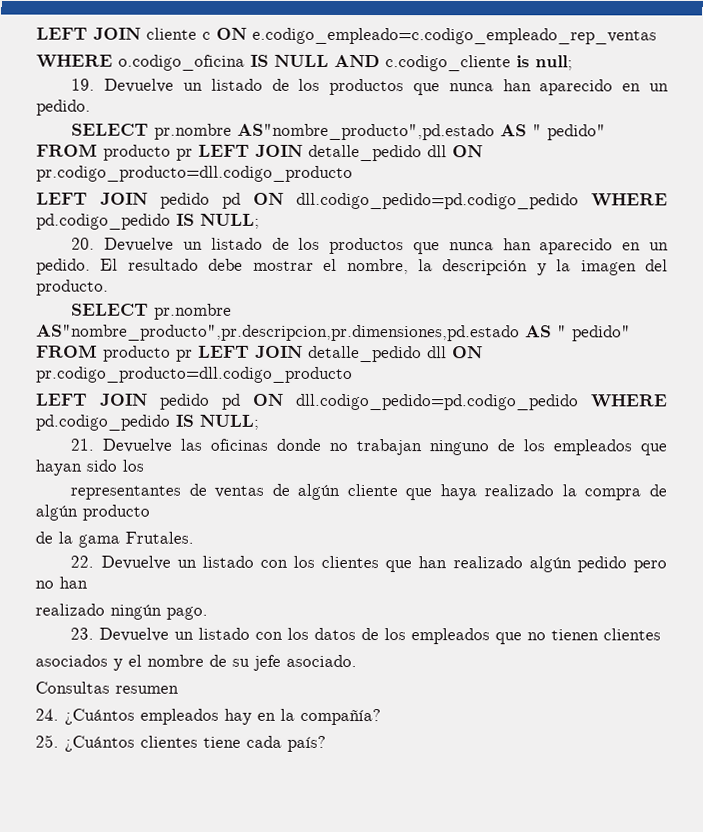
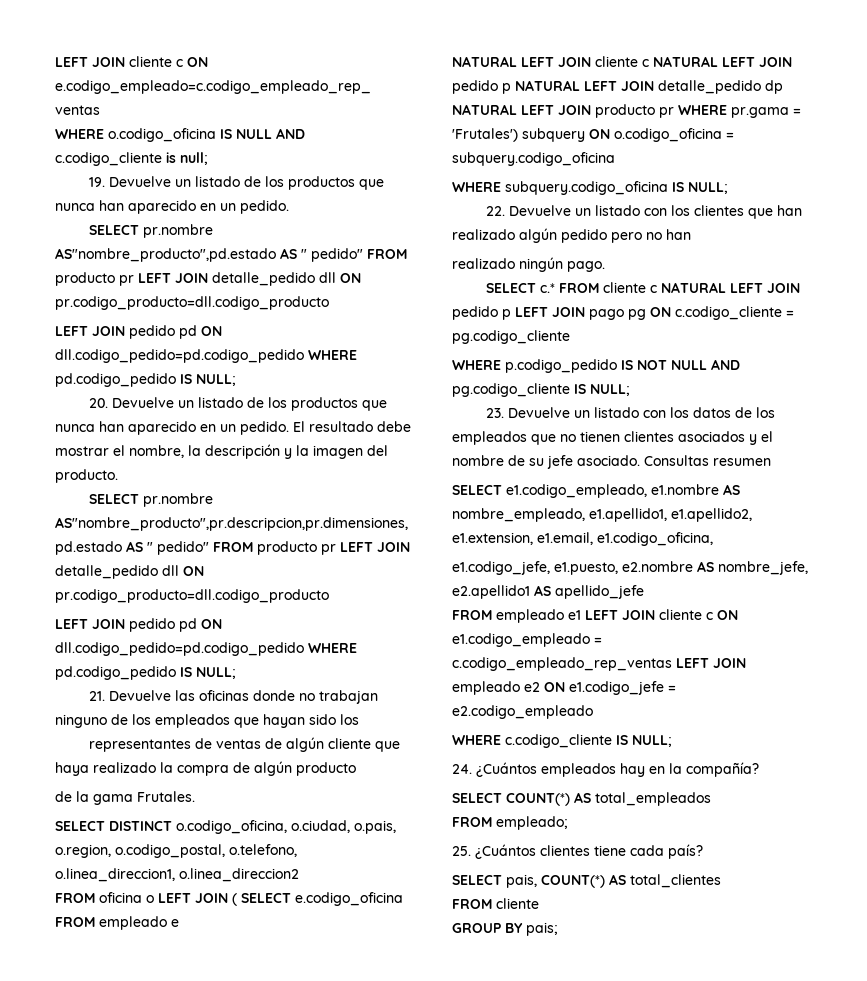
(194, 537) none -> [55,820,396,834] [55,844,297,858] [55,868,299,882] [55,892,403,906] [55,916,179,930] [452,56,792,67] [452,80,783,94] [452,104,801,118] [452,128,734,142] [452,152,615,166] [452,181,728,195] // SELECT DISTINCT o.codigo_oficina, o.ciudad, o.pais, o.region, o.codigo_postal, o.telefono, o.linea_direccion1, o.linea_direccion2 // FROM oficina o LEFT JOIN ( SELECT e.codigo_oficina FROM empleado e // NATURAL LEFT JOIN cliente c NATURAL LEFT JOIN pedido p NATURAL LEFT JOIN detalle_pedido dp NATURAL LEFT JOIN producto pr WHERE pr.gama = 'Frutales') subquery ON o.codigo_oficina = subquery.codigo_oficina // WHERE subquery.codigo_oficina IS NULL;
(208, 613) none -> [485,282,800,293] [452,306,794,320] [452,330,570,344] [452,359,740,373] [452,383,630,397] // SELECT c.* FROM cliente c NATURAL LEFT JOIN pedido p LEFT JOIN pago pg ON c.codigo_cliente = pg.codigo_cliente // WHERE p.codigo_pedido IS NOT NULL AND pg.codigo_cliente IS NULL;
(662, 634) // -> (674, 436) none
(357, 661) // -> (640, 460) none
(179, 689) none -> [452,484,740,498] [452,508,752,522] [452,532,713,546] [452,561,808,575] [452,585,644,599] [452,609,738,623] [452,633,602,647] [452,657,746,671] [452,681,676,695] [452,705,593,719] [452,734,672,748] // SELECT e1.codigo_empleado, e1.nombre AS nombre_empleado, e1.apellido1, e1.apellido2, e1.extension, e1.email, e1.codigo_oficina, // e1.codigo_jefe, e1.puesto, e2.nombre AS nombre_jefe, e2.apellido1 AS apellido_jefe // FROM empleado e1 LEFT JOIN cliente c ON e1.codigo_empleado = c.codigo_empleado_rep_ventas LEFT JOIN empleado e2 ON e1.codigo_jefe = e2.codigo_empleado // WHERE c.codigo_cliente IS NULL;
(381, 717) none -> [452,792,711,806] [452,816,568,830] // SELECT COUNT(*) AS total_empleados // FROM empleado;
(326, 743) none -> [452,874,721,888] [452,898,539,909] [452,922,558,936] // SELECT pais, COUNT(*) AS total_clientes // FROM cliente // GROUP BY pais;

